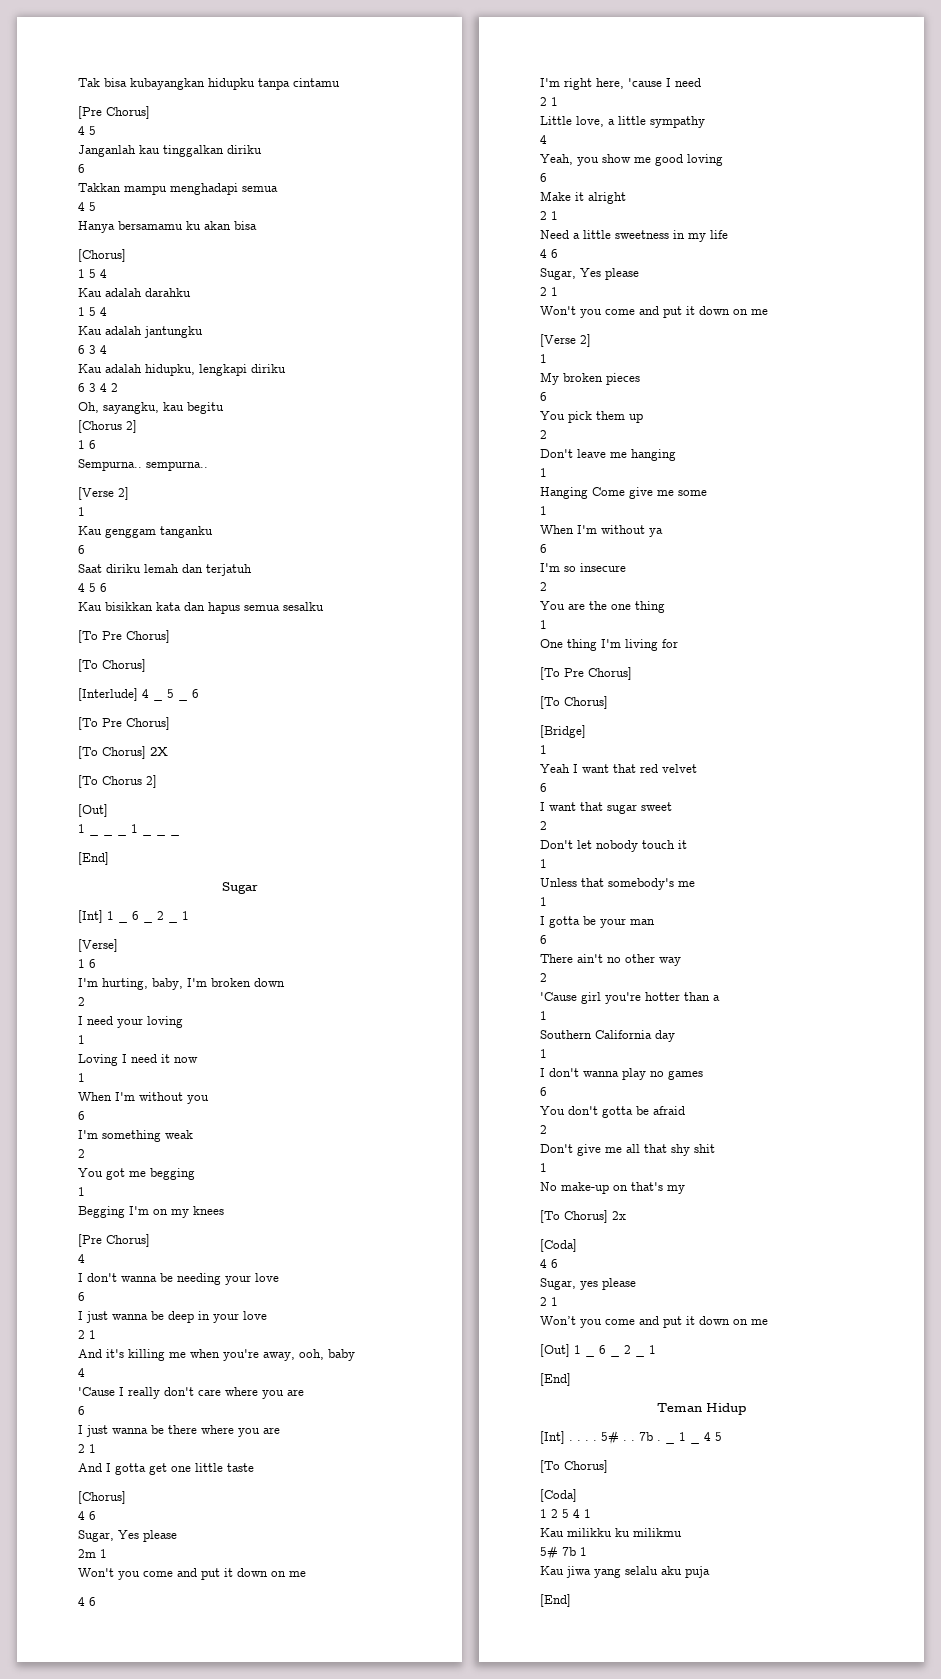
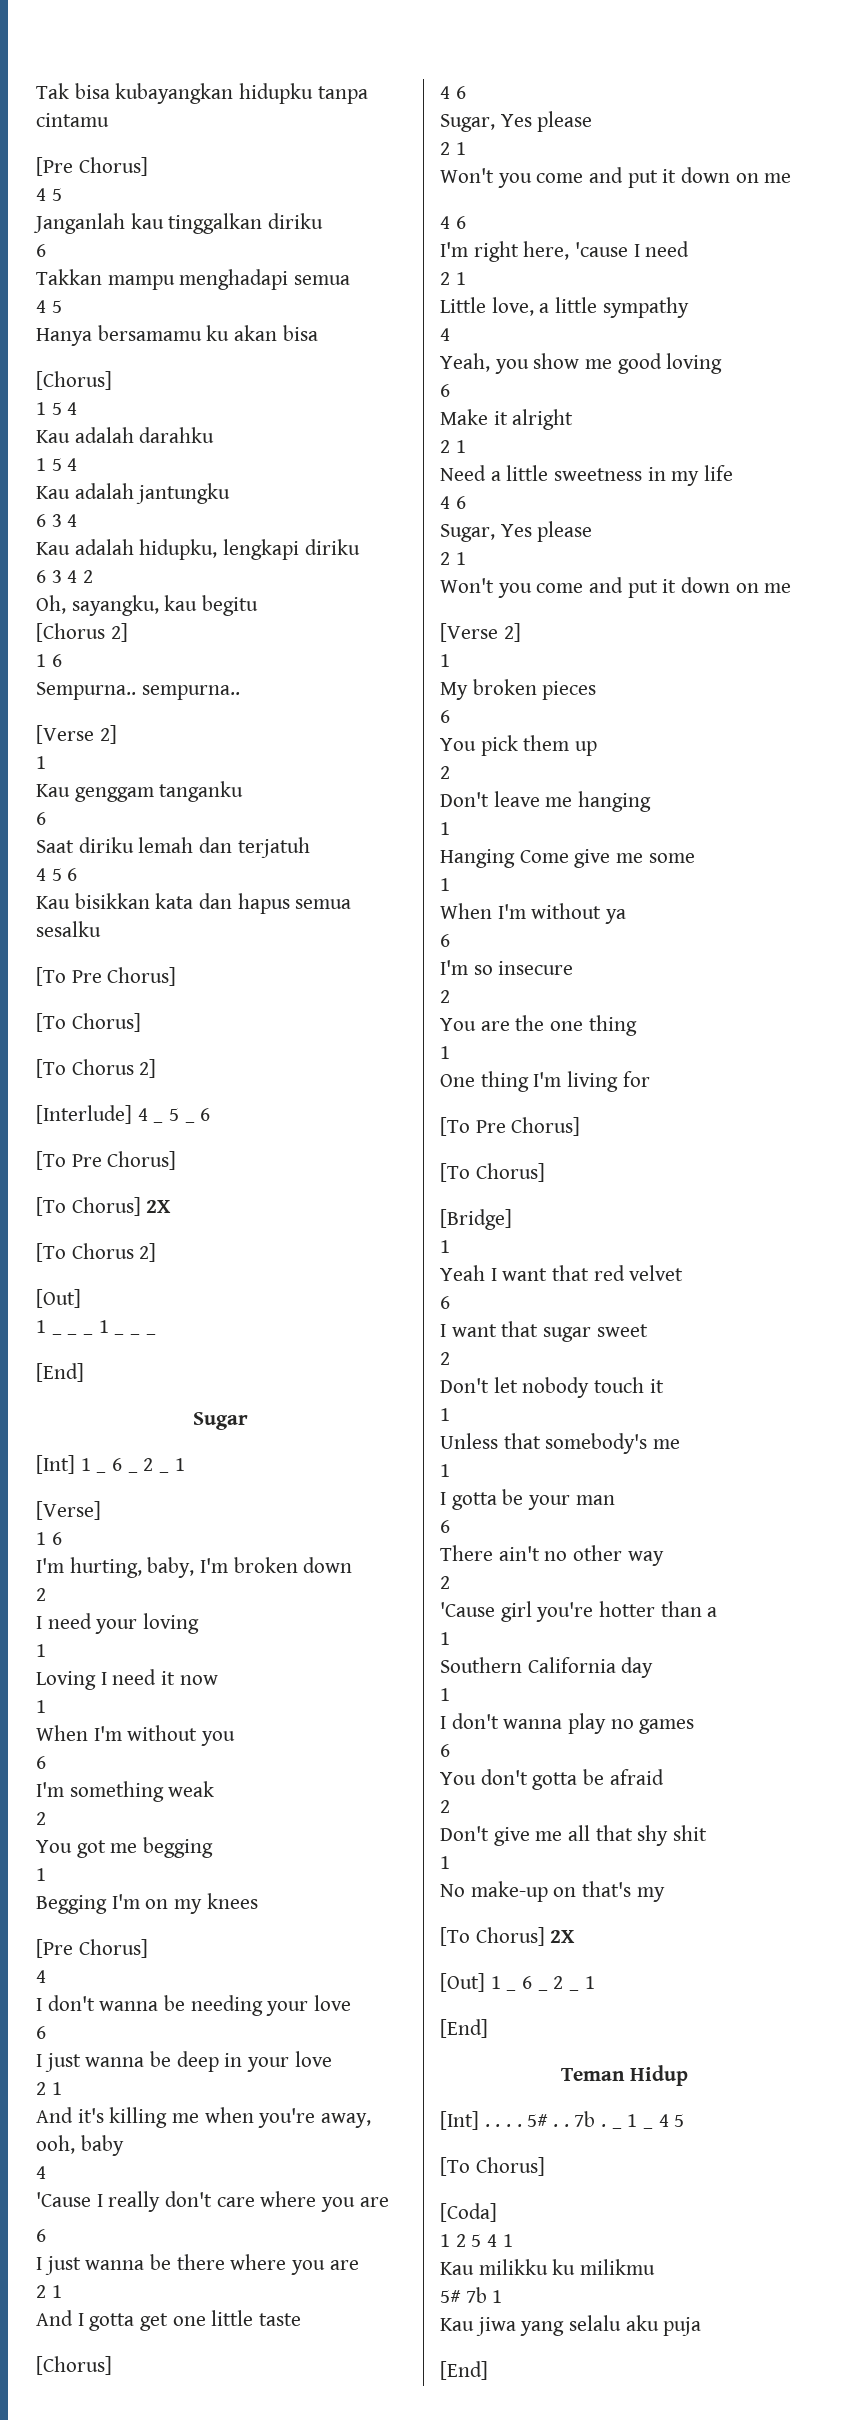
(146, 665) none -> [36,1059,157,1078] // [To Chorus 2]
[78,1549,96,1558] 2m -> [440,142,450,155] 2
[612,1211,626,1220] [540,1239,577,1252] [540,1259,558,1268] [540,1278,636,1290] [540,1297,558,1306] [540,1316,768,1328] 2x // [Coda] // 4 6 // Sugar, yes please // 2 1 // Won’t you come and put it down on me -> [550,1930,576,1943] 2X

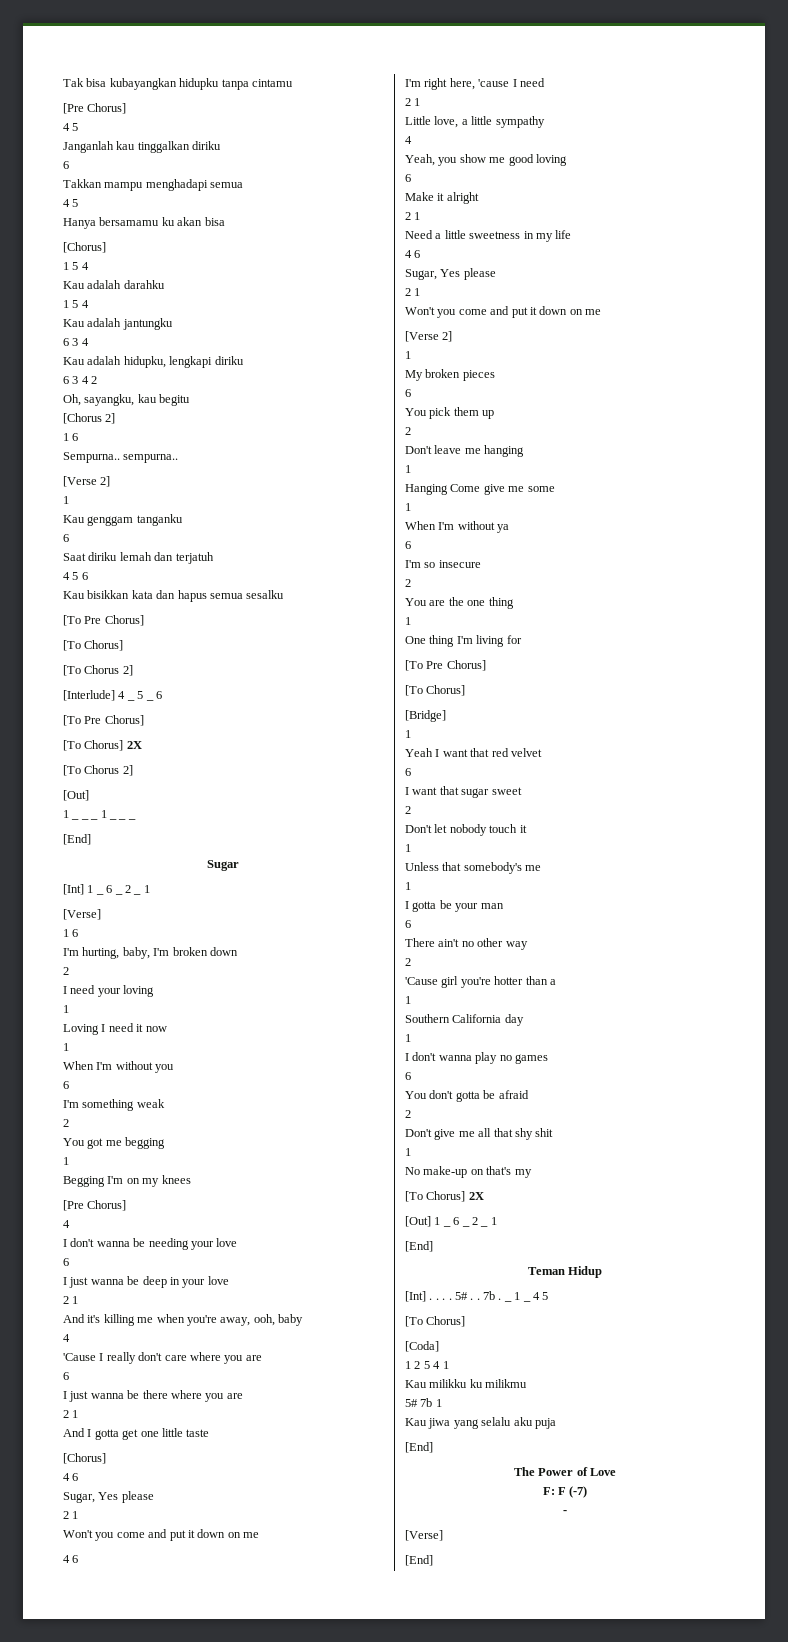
(488, 2370) none -> [513,1467,617,1476] [542,1486,588,1498] [563,1510,567,1514] [405,1530,443,1541] [405,1555,433,1566] // The Power of Love // F: F (-7) // - // [Verse] // [End]

